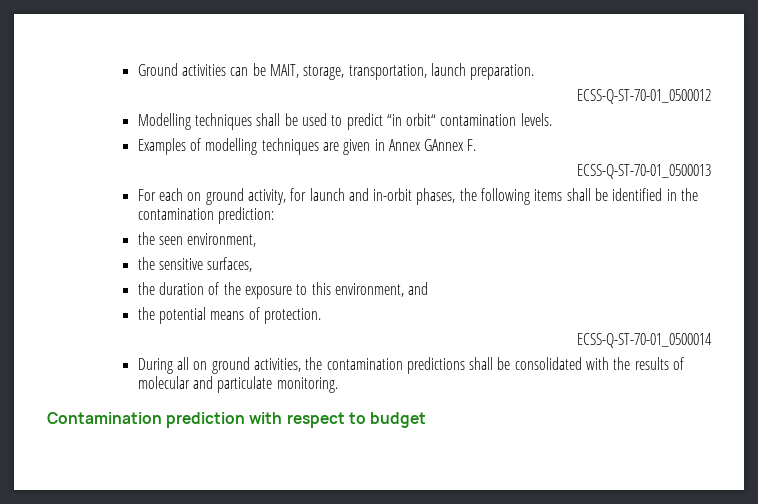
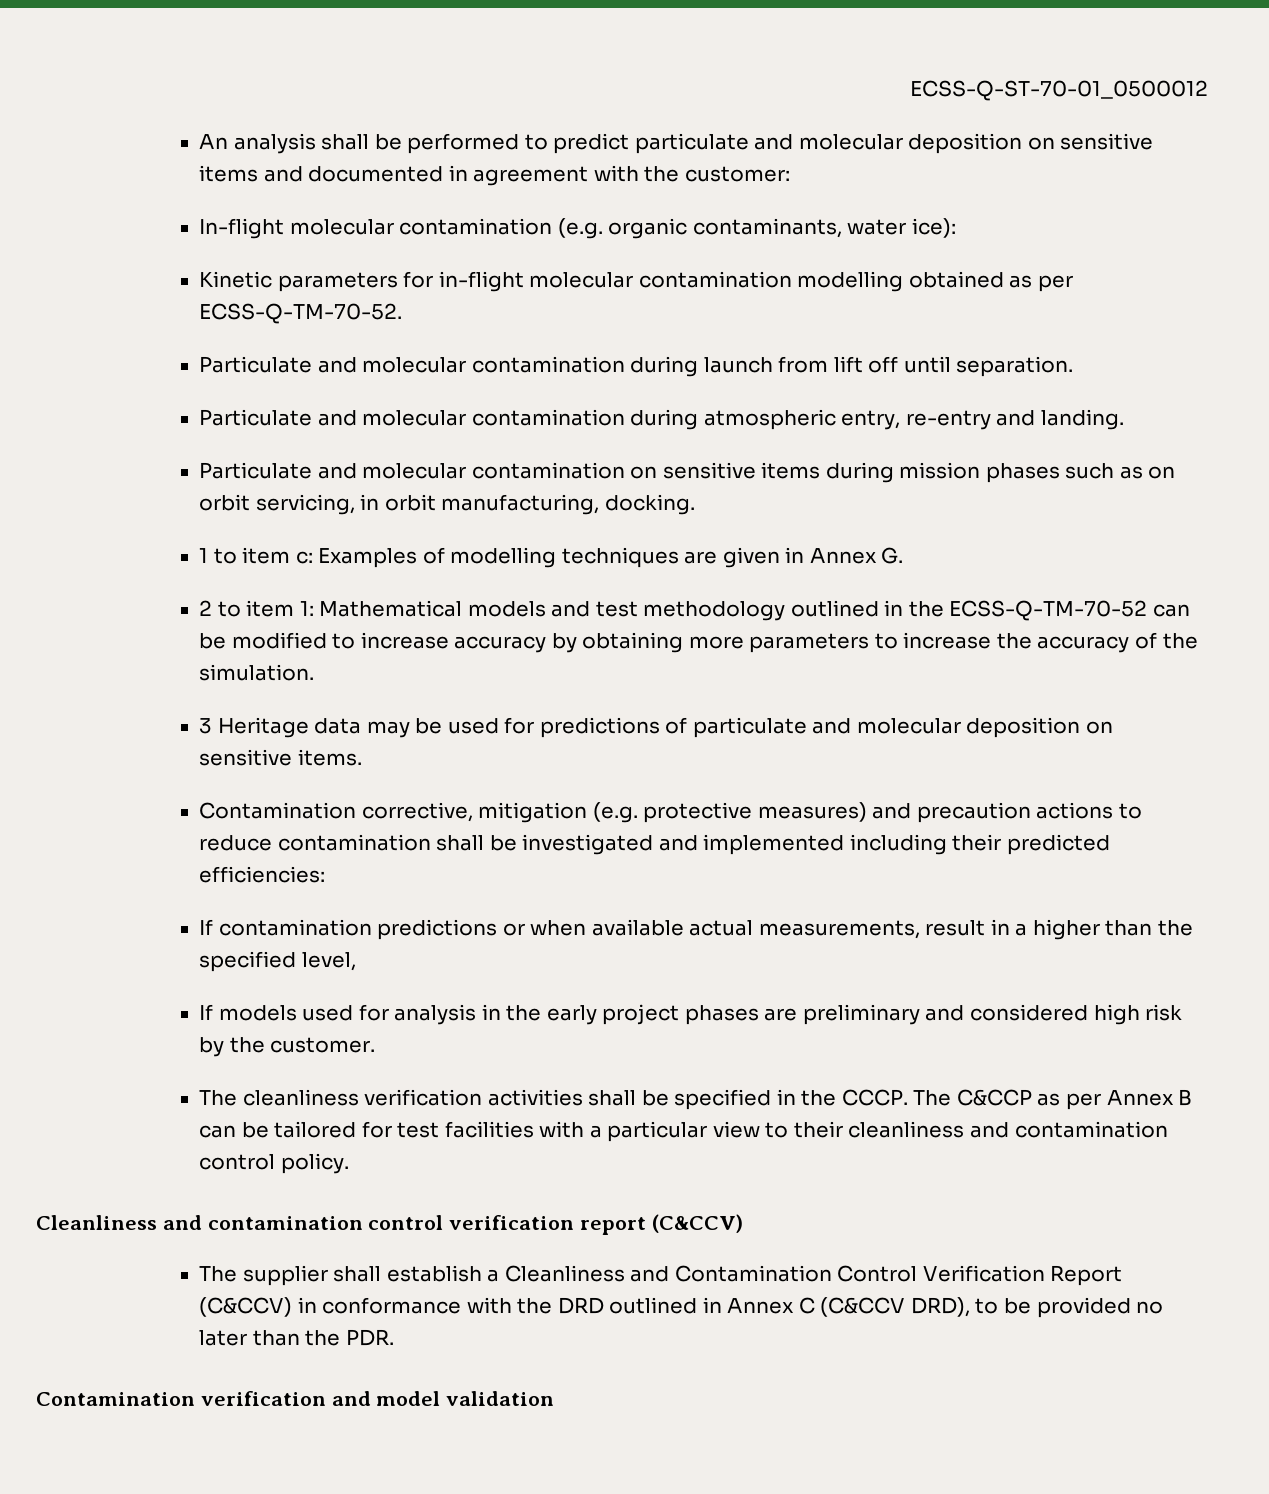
[137,63,535,80] Ground activities can be MAIT, storage, transportation, launch preparation. // -> (910, 90) none
[137,113,327,130] Modelling techniques shall be used -> [199,133,520,154] An analysis shall be performed
[386,113,552,126] “in orbit“ contamination levels. // -> [634,133,1154,154] [199,165,790,186] [199,218,956,239] [199,271,1073,292] [199,303,403,324] [199,356,1074,377] [199,409,1124,430] [199,462,1176,483] [199,494,695,515] [199,547,313,564] particulate and molecular deposition on sensitive items and documented in agreement with the customer: // In-flight molecular contamination (e.g. organic contaminants, water ice): // Kinetic parameters for in-flight molecular contamination modelling obtained as per ECSS-Q-TM-70-52. // Particulate and molecular contamination during launch from lift off until separation. // Particulate and molecular contamination during atmospheric entry, re-entry and landing. // Particulate and molecular contamination on sensitive items during mission phases such as on orbit servicing, in orbit manufacturing, docking. // 1 to item c:
[424,139,477,151] [577,164,711,179] [137,188,699,205] [137,207,274,224] [137,232,257,247] [137,257,253,272] [137,282,429,299] [137,307,321,324] [577,333,712,348] [137,357,685,374] [137,376,338,393] [47,412,426,428] GAnnex F. // ECSS-Q-ST-70-01_0500013 // For each on ground activity, for launch and in-orbit phases, the following items shall be identified in the contamination prediction: // the seen environment, // the sensitive surfaces, // the duration of the exposure to this environment, and // the potential means of protection. // ECSS-Q-ST-70-01_0500014 // During all on ground activities, the contamination predictions shall be consolidated with the results of molecular and particulate monitoring. // Contamination prediction with respect to budget -> [881,547,904,564] [199,600,1190,621] [199,632,1198,653] [199,664,315,681] [199,717,1113,738] [199,749,362,766] [199,802,1142,823] [199,834,1110,855] [199,866,326,883] [199,919,1193,940] [199,951,356,972] [199,1004,1183,1025] [199,1037,376,1057] [199,1089,1193,1110] [199,1121,1168,1142] [199,1153,349,1174] [36,1214,743,1235] [199,1265,1123,1286] [199,1297,1164,1318] [199,1329,394,1346] [36,1391,555,1406] G. // 2 to item 1: Mathematical models and test methodology outlined in the ECSS-Q-TM-70-52 can be modified to increase accuracy by obtaining more parameters to increase the accuracy of the simulation. // 3 Heritage data may be used for predictions of particulate and molecular deposition on sensitive items. // Contamination corrective, mitigation (e.g. protective measures) and precaution actions to reduce contamination shall be investigated and implemented including their predicted efficiencies: // If contamination predictions or when available actual measurements, result in a higher than the specified level, // If models used for analysis in the early project phases are preliminary and considered high risk by the customer. // The cleanliness verification activities shall be specified in the CCCP. The C&CCP as per Annex B can be tailored for test facilities with a particular view to their cleanliness and contamination control policy. // Cleanliness and contamination control verification report (C&CCV) // The supplier shall establish a Cleanliness and Contamination Control Verification Report (C&CCV) in conformance with the DRD outlined in Annex C (C&CCV DRD), to be provided no later than the PDR. // Contamination verification and model validation

